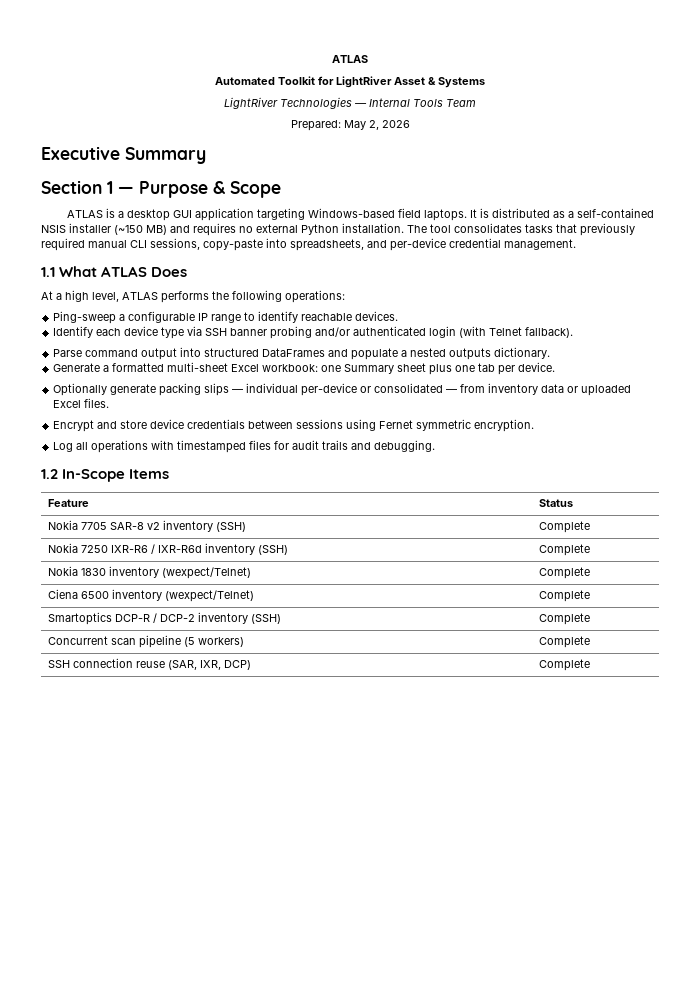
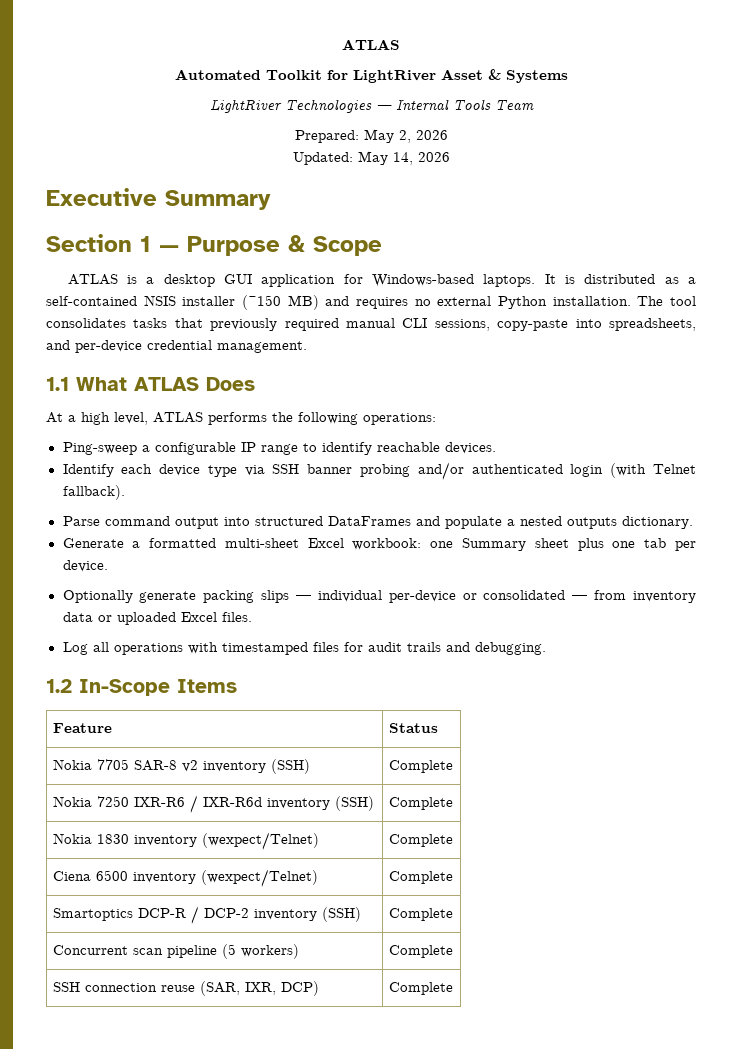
(410, 124) none -> [292,151,450,165] // Updated: May 14, 2026
[256,208,421,220] targeting Windows-based field -> [343,274,475,287] for Windows-based
[53,419,535,432] // Encrypt and store device credentials between sessions using Fernet symmetric encryption. -> (252, 617) none

